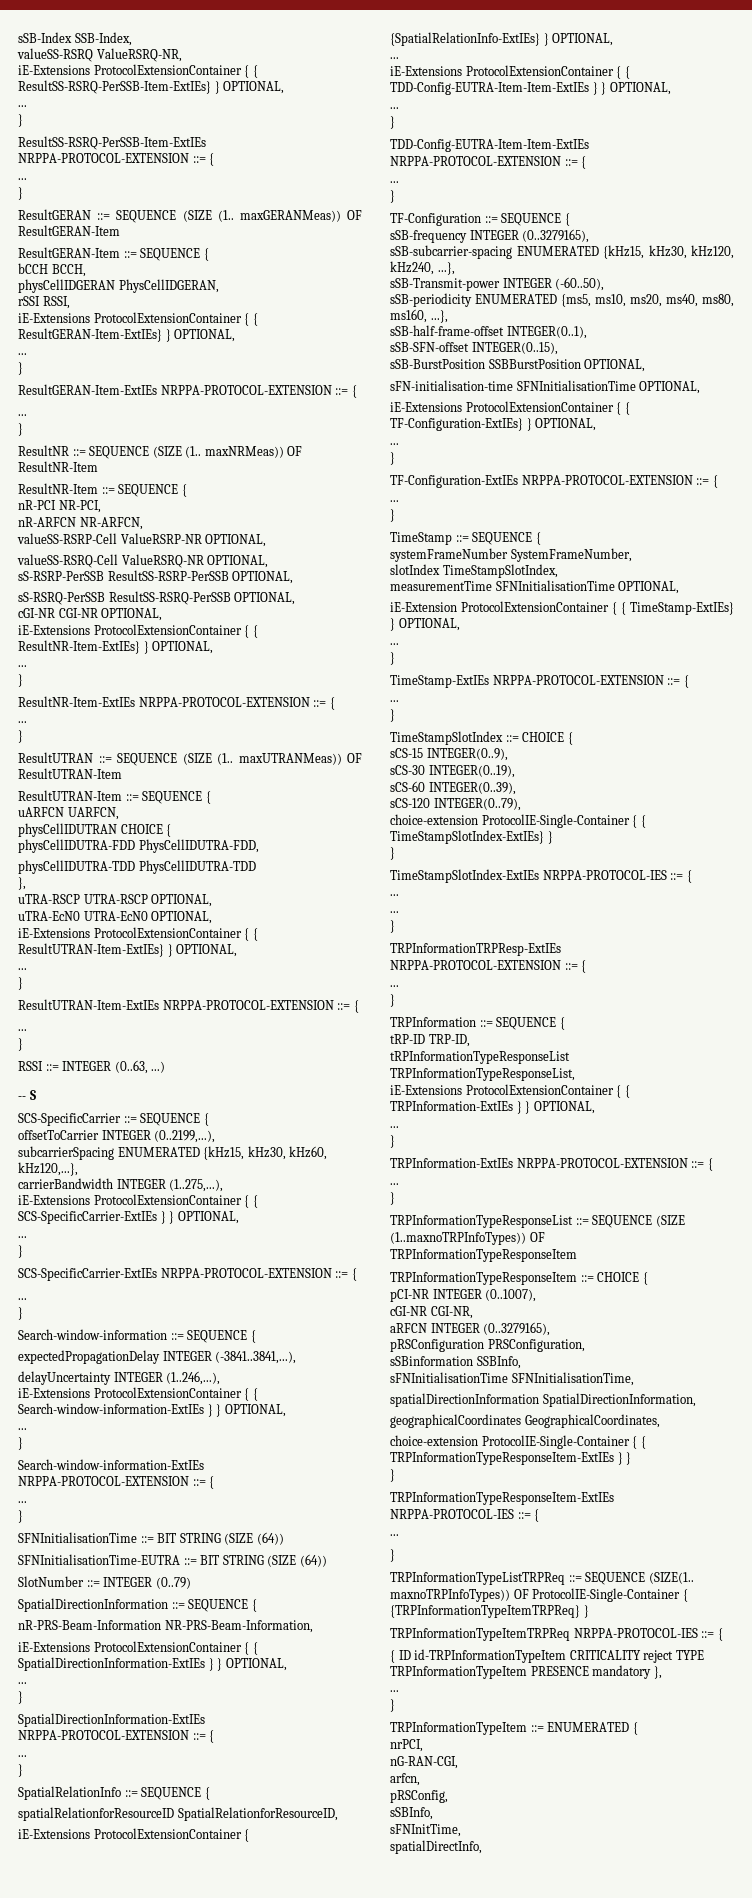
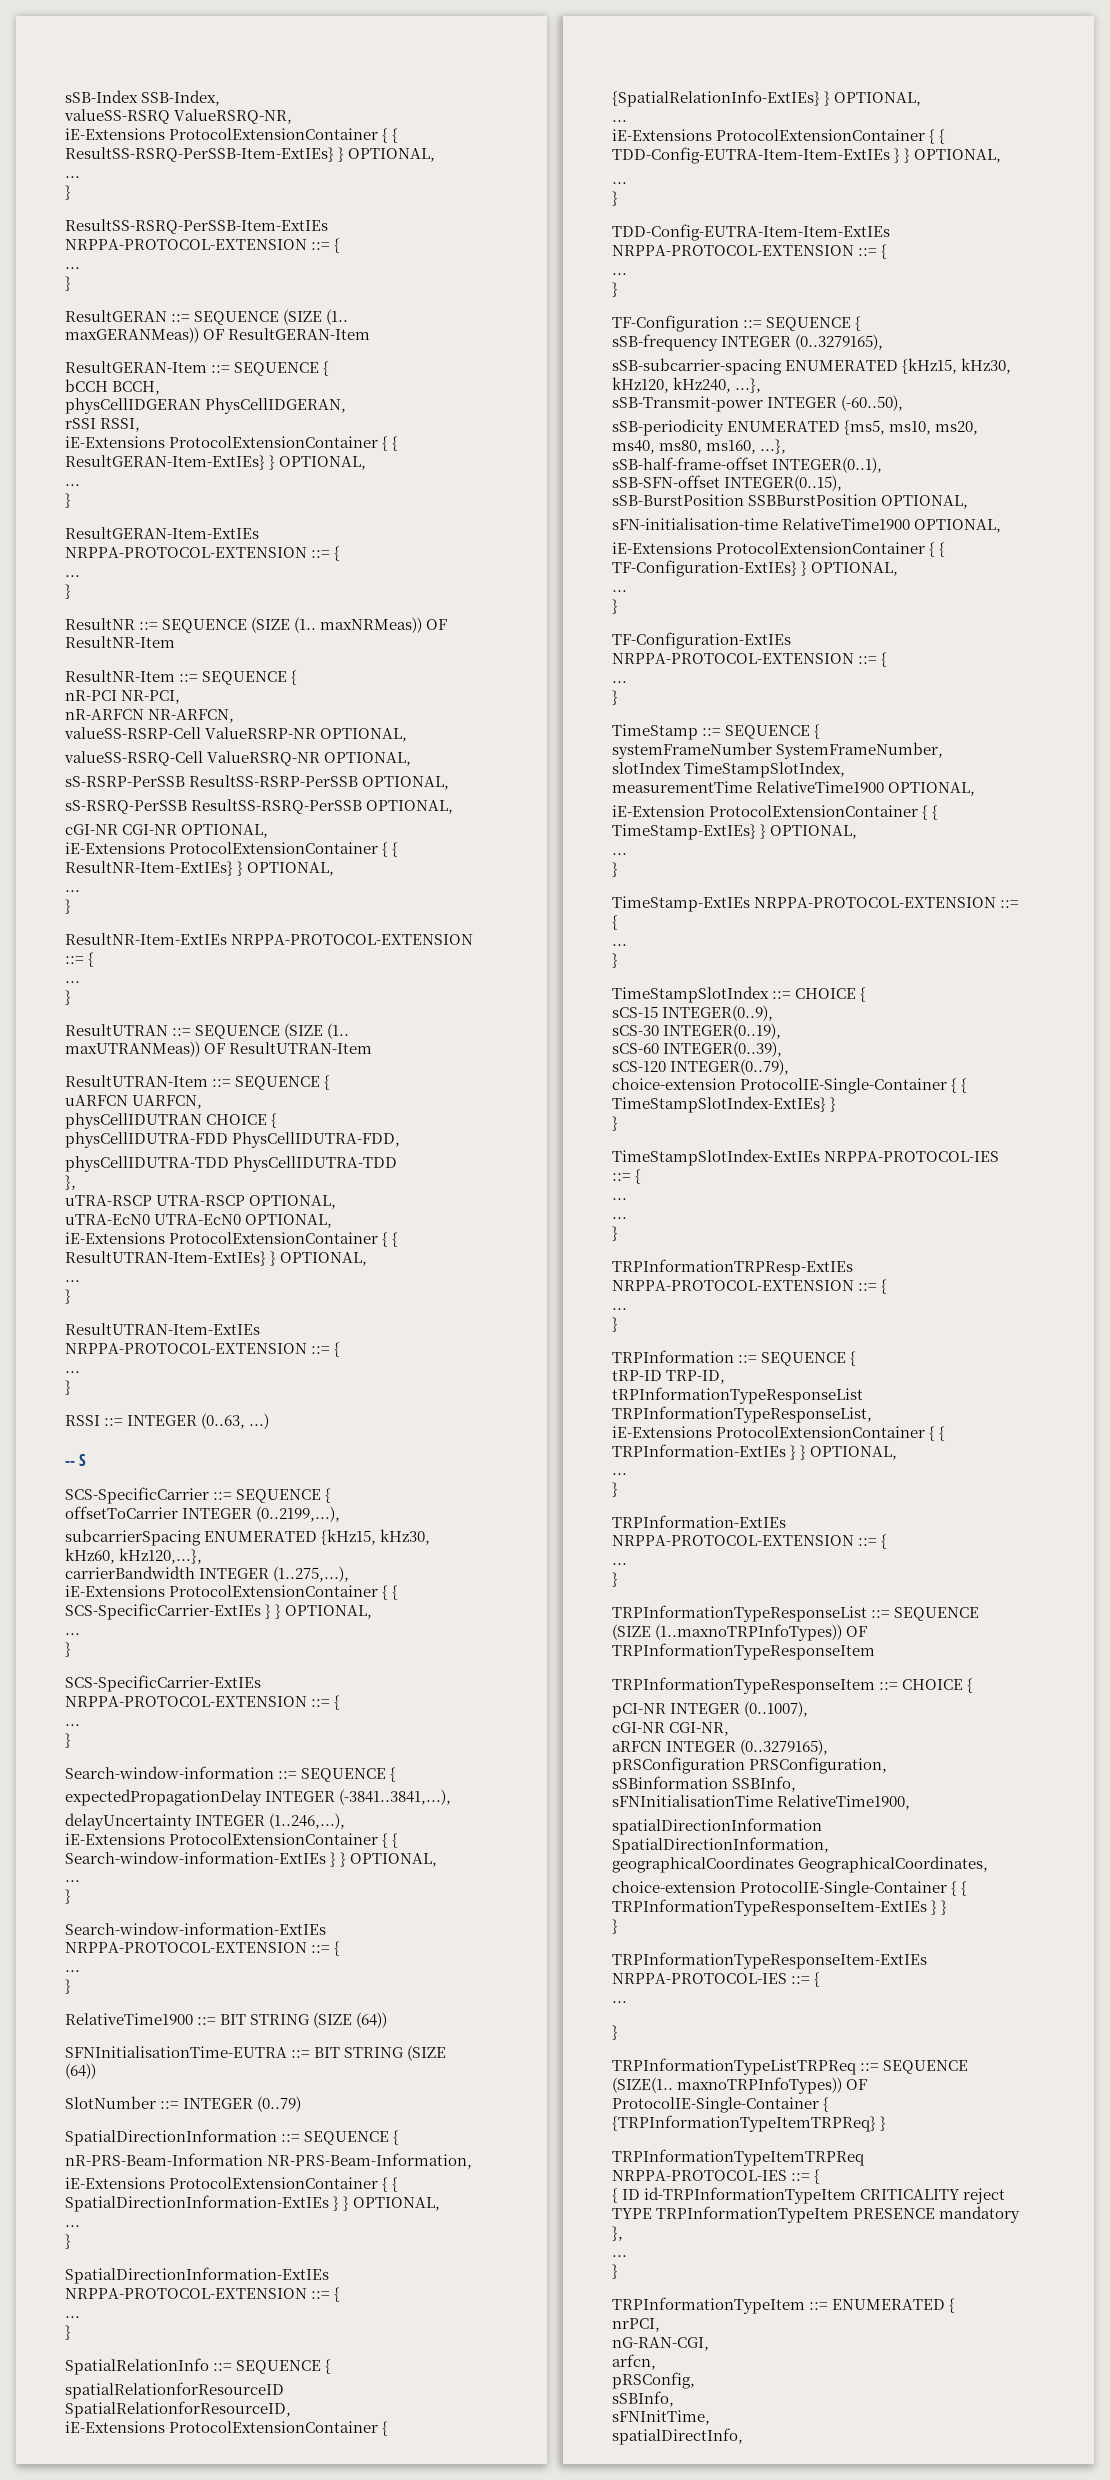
[18,1532,137,1543] SFNInitialisationTime -> [65,2013,193,2025] RelativeTime1900
[516,380,636,391] SFNInitialisationTime -> [782,518,911,530] RelativeTime1900
[495,580,615,591] SFNInitialisationTime -> [756,781,885,793] RelativeTime1900
[511,1372,634,1386] SFNInitialisationTime, -> [777,1795,911,1810] RelativeTime1900,

